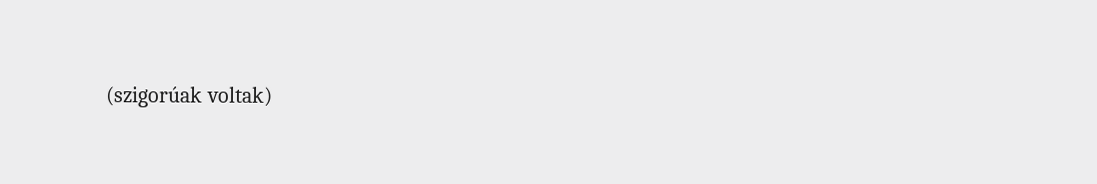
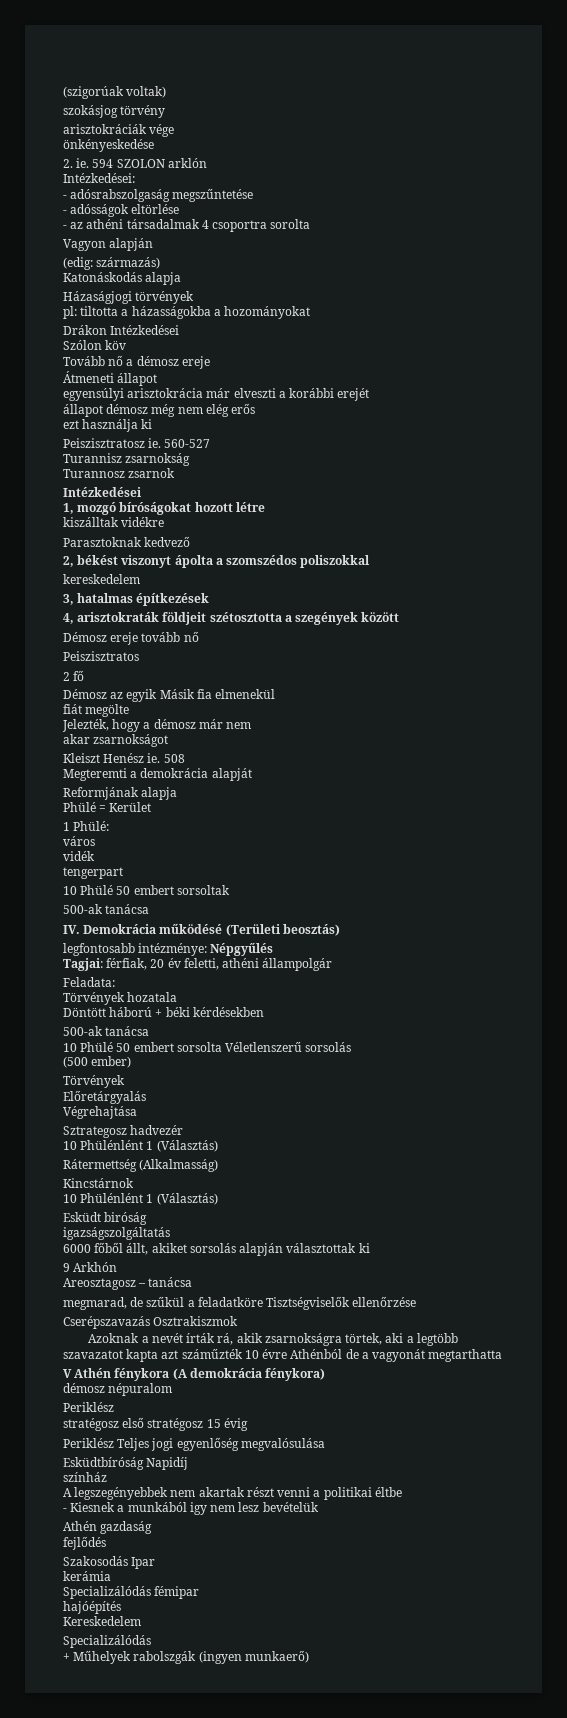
(273, 96) none -> [63,105,166,118] [63,124,175,137] [63,139,154,152] [63,158,207,168] [63,173,135,183] [63,188,254,202] [63,204,180,217] [63,219,311,232] [63,238,154,251] [63,257,161,270] [63,272,182,285] [63,291,195,304] [63,306,311,319] [63,325,180,335] [63,340,127,350] [63,355,210,369] [63,371,158,386] [63,388,370,401] [63,403,256,417] [63,419,153,432] [63,438,211,448] [63,453,191,466] [63,468,176,478] [63,487,142,497] [63,502,265,515] [63,517,165,527] [63,536,191,547] [63,555,371,568] [63,574,140,584] [63,593,210,606] [63,612,400,625] [63,631,199,645] [63,651,139,661] [63,670,85,681] [63,689,276,702] [63,704,130,717] [62,719,252,732] [63,734,169,747] [63,753,185,763] [63,768,252,781] [63,787,178,800] [63,802,152,812] [63,821,110,831] [63,836,95,846] [63,851,95,861] [63,867,123,879] [63,885,230,895] [63,904,150,914] [63,923,340,936] [63,942,274,956] [63,958,333,971] [63,977,115,987] [63,992,178,1005] [63,1007,264,1017] [63,1026,150,1036] [63,1041,352,1052] [63,1056,132,1068] [63,1075,125,1088] [63,1090,146,1104] [63,1106,137,1119] [63,1125,184,1138] [63,1140,218,1152] [63,1159,219,1172] [63,1178,134,1188] [63,1193,218,1205] [63,1212,148,1225] [63,1227,170,1240] [63,1242,370,1256] [63,1262,118,1272] [63,1277,193,1290] [63,1296,417,1310] [63,1316,239,1329] [88,1333,458,1346] [63,1348,503,1362] [63,1368,326,1381] [63,1383,173,1396] [63,1402,114,1412] [63,1417,248,1431] [63,1437,325,1451] [63,1457,189,1470] [63,1472,107,1482] [63,1487,402,1500] [63,1502,319,1515] [63,1521,153,1534] [63,1536,106,1550] [63,1556,156,1569] [63,1571,111,1581] [63,1586,200,1599] [63,1601,121,1614] [63,1616,141,1626] [63,1635,151,1648] [63,1650,309,1664] // szokásjog törvény // arisztokráciák vége // önkényeskedése // 2. ie. 594 SZOLON arklón // Intézkedései: // - adósrabszolgaság megszűntetése // - adósságok eltörlése // - az athéni társadalmak 4 csoportra sorolta // Vagyon alapján // (edig: származás) // Katonáskodás alapja // Házaságjogi törvények // pl: tiltotta a házasságokba a hozományokat // Drákon Intézkedései // Szólon köv // Tovább nő a démosz ereje // Átmeneti állapot // egyensúlyi arisztokrácia már elveszti a korábbi erejét // állapot démosz még nem elég erős // ezt használja ki // Peiszisztratosz ie. 560-527 // Turannisz zsarnokság // Turannosz zsarnok // Intézkedései // 1, mozgó bíróságokat hozott létre // kiszálltak vidékre // Parasztoknak kedvező // 2, békést viszonyt ápolta a szomszédos poliszokkal // kereskedelem // 3, hatalmas építkezések // 4, arisztokraták földjeit szétosztotta a szegények között // Démosz ereje tovább nő // Peiszisztratos // 2 fő // Démosz az egyik Másik fia elmenekül // fiát megölte // Jelezték, hogy a démosz már nem // akar zsarnokságot // Kleiszt Henész ie. 508 // Megteremti a demokrácia alapját // Reformjának alapja // Phülé = Kerület // 1 Phülé: // város // vidék // tengerpart // 10 Phülé 50 embert sorsoltak // 500-ak tanácsa // IV. Demokrácia működésé (Területi beosztás) // legfontosabb intézménye: Népgyűlés // Tagjai: férfiak, 20 év feletti, athéni állampolgár // Feladata: // Törvények hozatala // Döntött háború + béki kérdésekben // 500-ak tanácsa // 10 Phülé 50 embert sorsolta Véletlenszerű sorsolás // (500 ember) // Törvények // Előretárgyalás // Végrehajtása // Sztrategosz hadvezér // 10 Phülénlént 1 (Választás) // Rátermettség (Alkalmasság) // Kincstárnok // 10 Phülénlént 1 (Választás) // Esküdt biróság // igazságszolgáltatás // 6000 főből állt, akiket sorsolás alapján választottak ki // 9 Arkhón // Areosztagosz – tanácsa // megmarad, de szűkül a feladatköre Tisztségviselők ellenőrzése // Cserépszavazás Osztrakiszmok // Azoknak a nevét írták rá, akik zsarnokságra törtek, aki a legtöbb szavazatot kapta azt száműzték 10 évre Athénból de a vagyonát megtarthatta // V Athén fénykora (A demokrácia fénykora) // démosz népuralom // Periklész // stratégosz első stratégosz 15 évig // Periklész Teljes jogi egyenlőség megvalósulása // Esküdtbíróság Napidíj // színház // A legszegényebbek nem akartak részt venni a politikai éltbe // - Kiesnek a munkából igy nem lesz bevételük // Athén gazdaság // fejlődés // Szakosodás Ipar // kerámia // Specializálódás fémipar // hajóépítés // Kereskedelem // Specializálódás // + Műhelyek rabolszgák (ingyen munkaerő)

